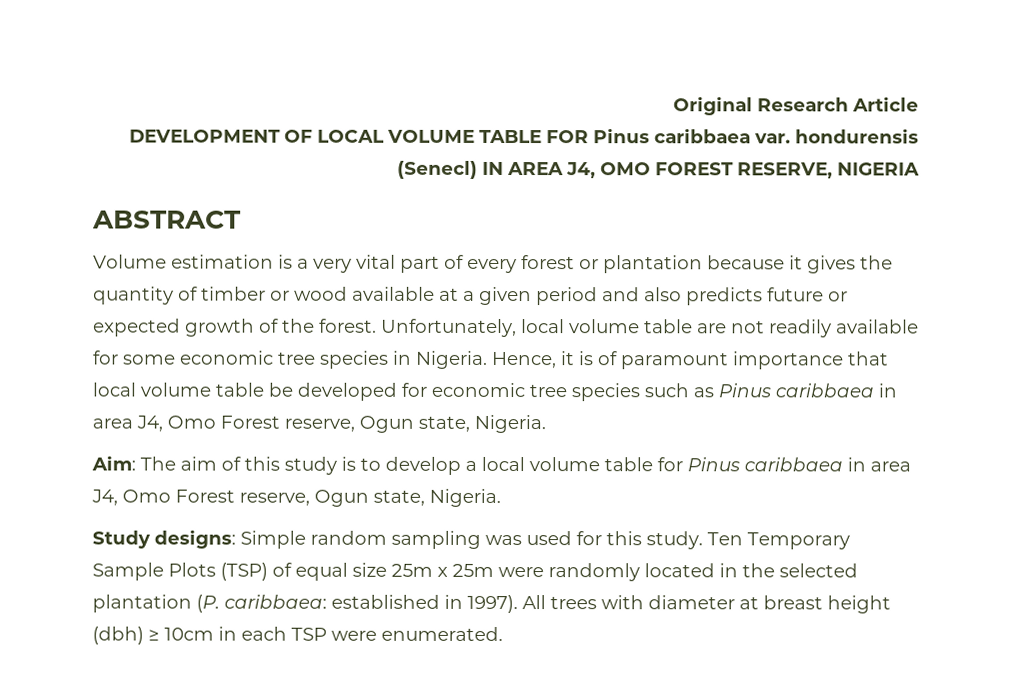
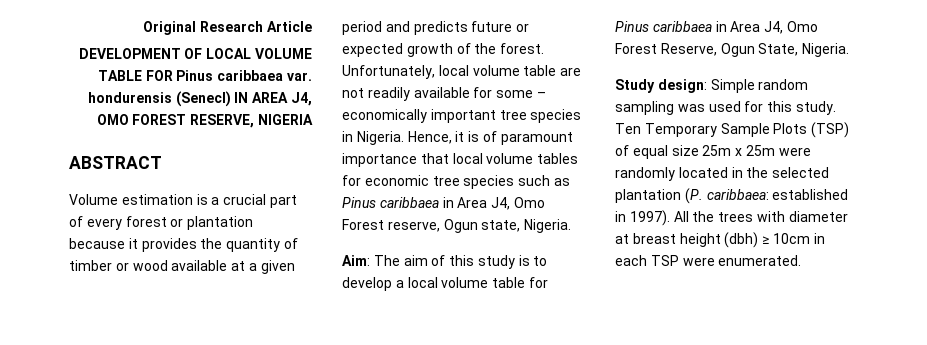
[313,254,396,273] very vital -> [223,194,267,205] crucial
[807,255,856,274] gives -> [141,238,197,252] provides
[644,287,682,302] also -> (410, 26) none
[179,350,273,365] economic -> [536,92,546,98] [342,109,496,123] – economically important
[215,382,397,401] table be developed -> [537,153,579,164] tables
[92,418,133,429] area -> [457,197,488,208] Area
[870,461,911,472] [91,489,425,507] area J4, Omo Forest reserve, Ogun state, -> [730,21,818,34] [615,43,799,57] Area J4, Omo Forest Reserve, Ogun State,
[154,529,236,549] designs: -> [657,79,707,93] design:
(546, 602) none -> [692,211,715,222] the

